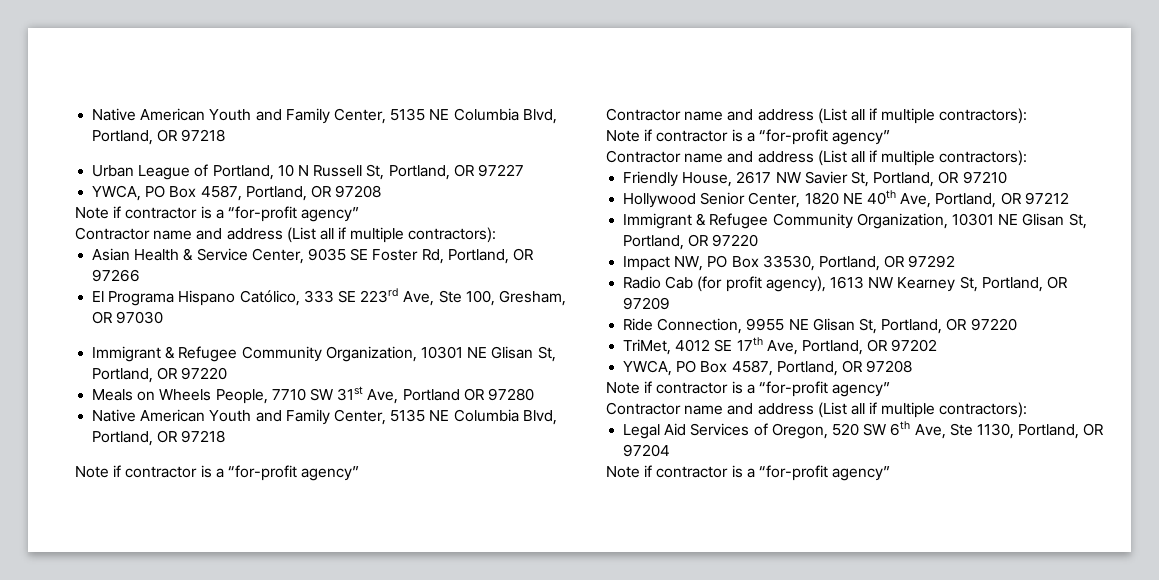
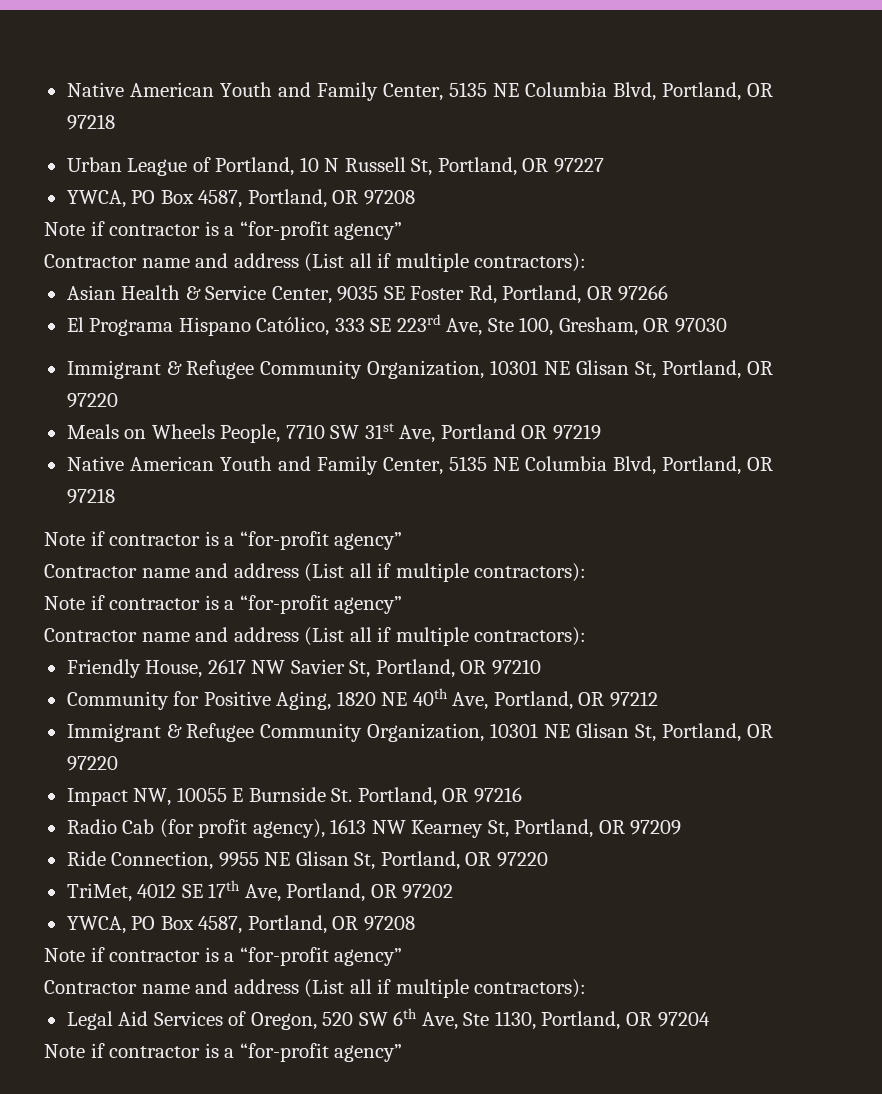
[487,388,534,401] 97280 -> [552,424,601,440] 97219
[623,192,801,208] Hollywood Senior Center, -> [66,691,332,710] Community for Positive Aging,
[707,255,956,271] PO Box 33530, Portland, OR 97292 -> [176,787,522,806] 10055 E Burnside St. Portland, OR 97216

